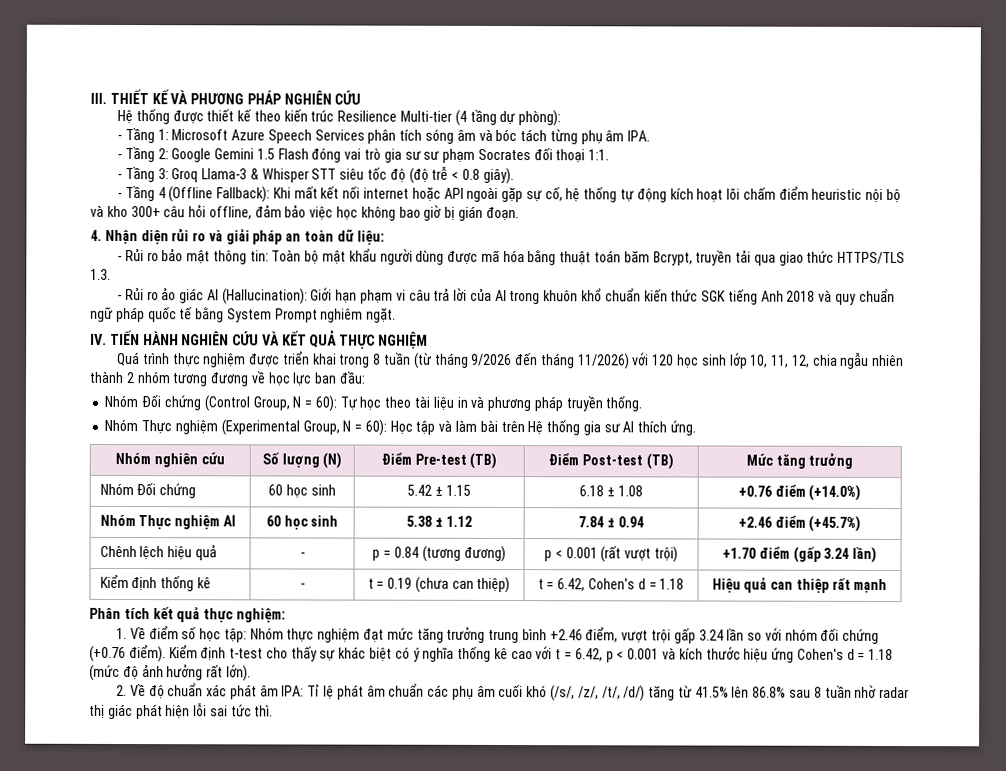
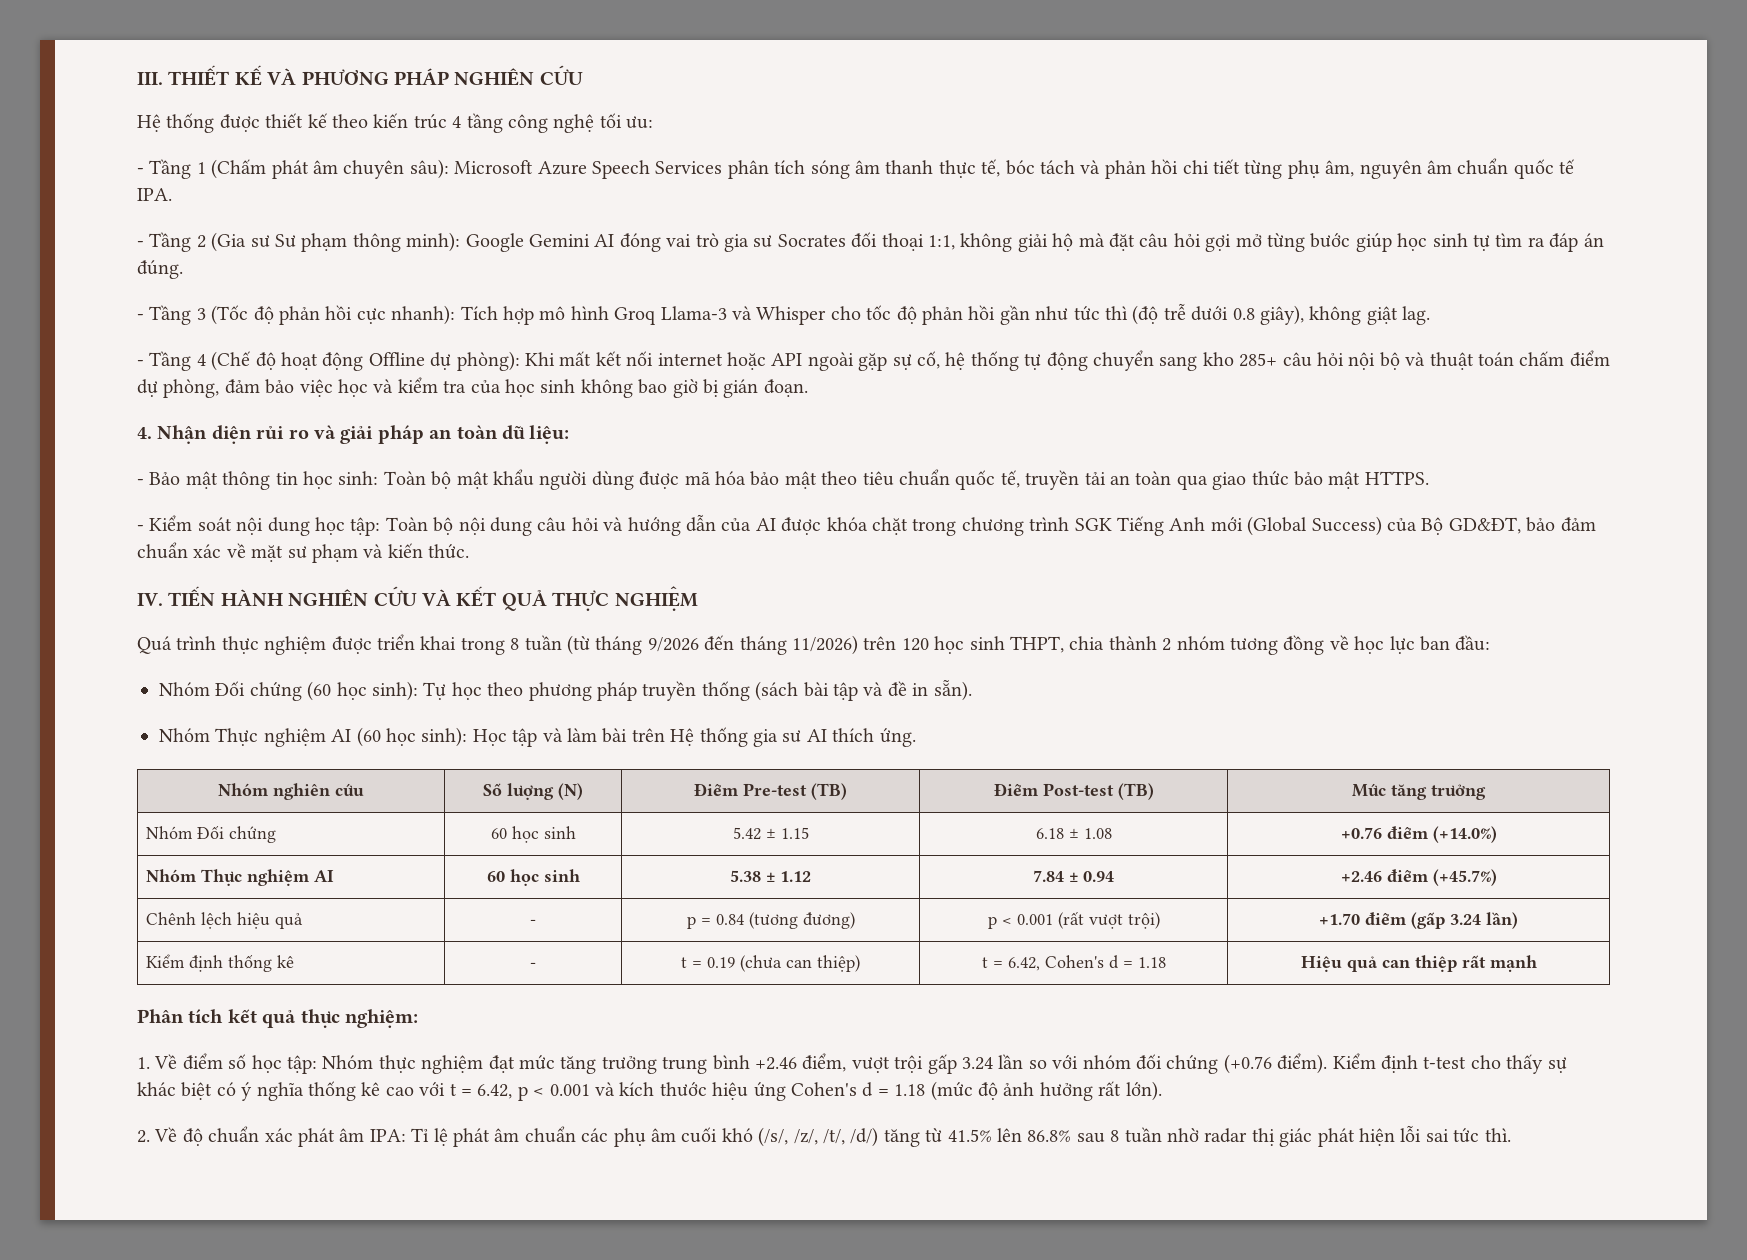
[337,108,562,127] [116,127,169,144] Resilience Multi-tier (4 tầng dự phòng): // - Tầng 1: -> [452,113,654,133] [137,159,449,179] 4 tầng công nghệ tối ưu: // - Tầng 1 (Chấm phát âm chuyên sâu):
[478,128,651,145] [116,146,309,163] và bóc tách từng phụ âm IPA. // - Tầng 2: Google Gemini 1.5 Flash -> [885,158,1575,179] [137,188,172,201] [137,232,615,252] thanh thực tế, bóc tách và phản hồi chi tiết từng phụ âm, nguyên âm chuẩn quốc tế IPA. // - Tầng 2 (Gia sư Sư phạm thông minh): Google Gemini AI
[423,148,476,163] sư phạm -> (773, 241) none
[588,149,610,161] [116,165,514,185] [116,185,271,203] 1:1. // - Tầng 3: Groq Llama-3 & Whisper STT siêu tốc độ (độ trễ < 0.8 giây). // - Tầng 4 (Offline Fallback): -> [927,233,1604,252] [137,260,183,279] [137,303,1431,325] [137,351,520,371] 1:1, không giải hộ mà đặt câu hỏi gợi mở từng bước giúp học sinh tự tìm ra đáp án đúng. // - Tầng 3 (Tốc độ phản hồi cực nhanh): Tích hợp mô hình Groq Llama-3 và Whisper cho tốc độ phản hồi gần như tức thì (độ trễ dưới 0.8 giây), không giật lag. // - Tầng 4 (Chế độ hoạt động Offline dự phòng):
[669,186,902,204] [90,204,359,221] kích hoạt lõi chấm điểm heuristic nội bộ và kho 300+ câu hỏi offline, đảm bảo việc học -> [1092,350,1610,371] [137,377,576,398] chuyển sang kho 285+ câu hỏi nội bộ và thuật toán chấm điểm dự phòng, đảm bảo việc học và kiểm tra của học sinh
[124,249,269,265] Rủi ro bảo mật thông tin: -> [149,471,379,490] Bảo mật thông tin học sinh:
[527,249,906,266] [90,268,111,280] [116,287,895,305] [90,306,397,323] bằng thuật toán băm Bcrypt, truyền tải qua giao thức HTTPS/TLS 1.3. // - Rủi ro ảo giác AI (Hallucination): Giới hạn phạm vi câu trả lời của AI trong khuôn khổ chuẩn kiến thức SGK tiếng Anh 2018 và quy chuẩn ngữ pháp quốc tế bằng System Prompt nghiêm ngặt. -> [750,469,1429,490] [137,514,1596,536] [137,542,470,563] bảo mật theo tiêu chuẩn quốc tế, truyền tải an toàn qua giao thức bảo mật HTTPS. // - Kiểm soát nội dung học tập: Toàn bộ nội dung câu hỏi và hướng dẫn của AI được khóa chặt trong chương trình SGK Tiếng Anh mới (Global Success) của Bộ GD&ĐT, bảo đảm chuẩn xác về mặt sư phạm và kiến thức.
[632,352,650,366] với -> [863,636,897,650] trên
[729,351,905,369] lớp 10, 11, 12, chia ngẫu nhiên -> [1009,636,1105,653] THPT, chia
[210,372,250,387] đương -> [1283,635,1325,655] đồng
[203,395,643,412] [104,418,387,436] (Control Group, N = 60): Tự học theo tài liệu in và phương pháp truyền thống. // Nhóm Thực nghiệm (Experimental Group, N = 60): -> [307,679,972,701] [159,727,468,747] (60 học sinh): Tự học theo phương pháp truyền thống (sách bài tập và đề in sẵn). // Nhóm Thực nghiệm AI (60 học sinh):

